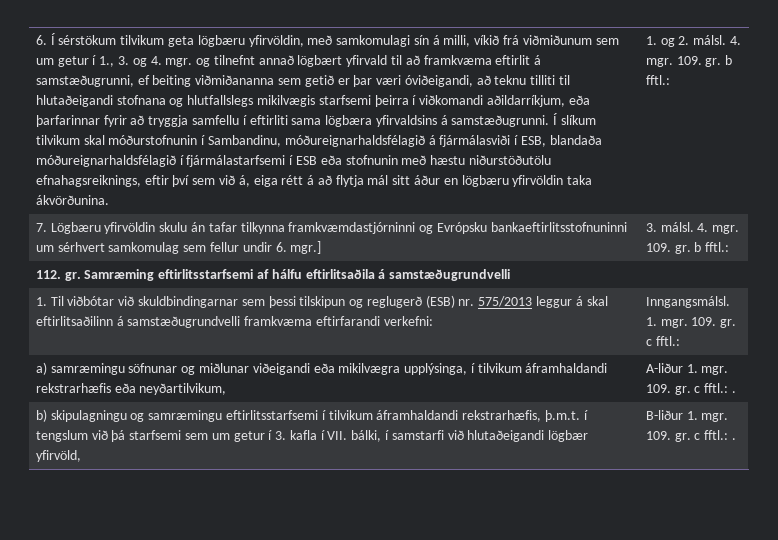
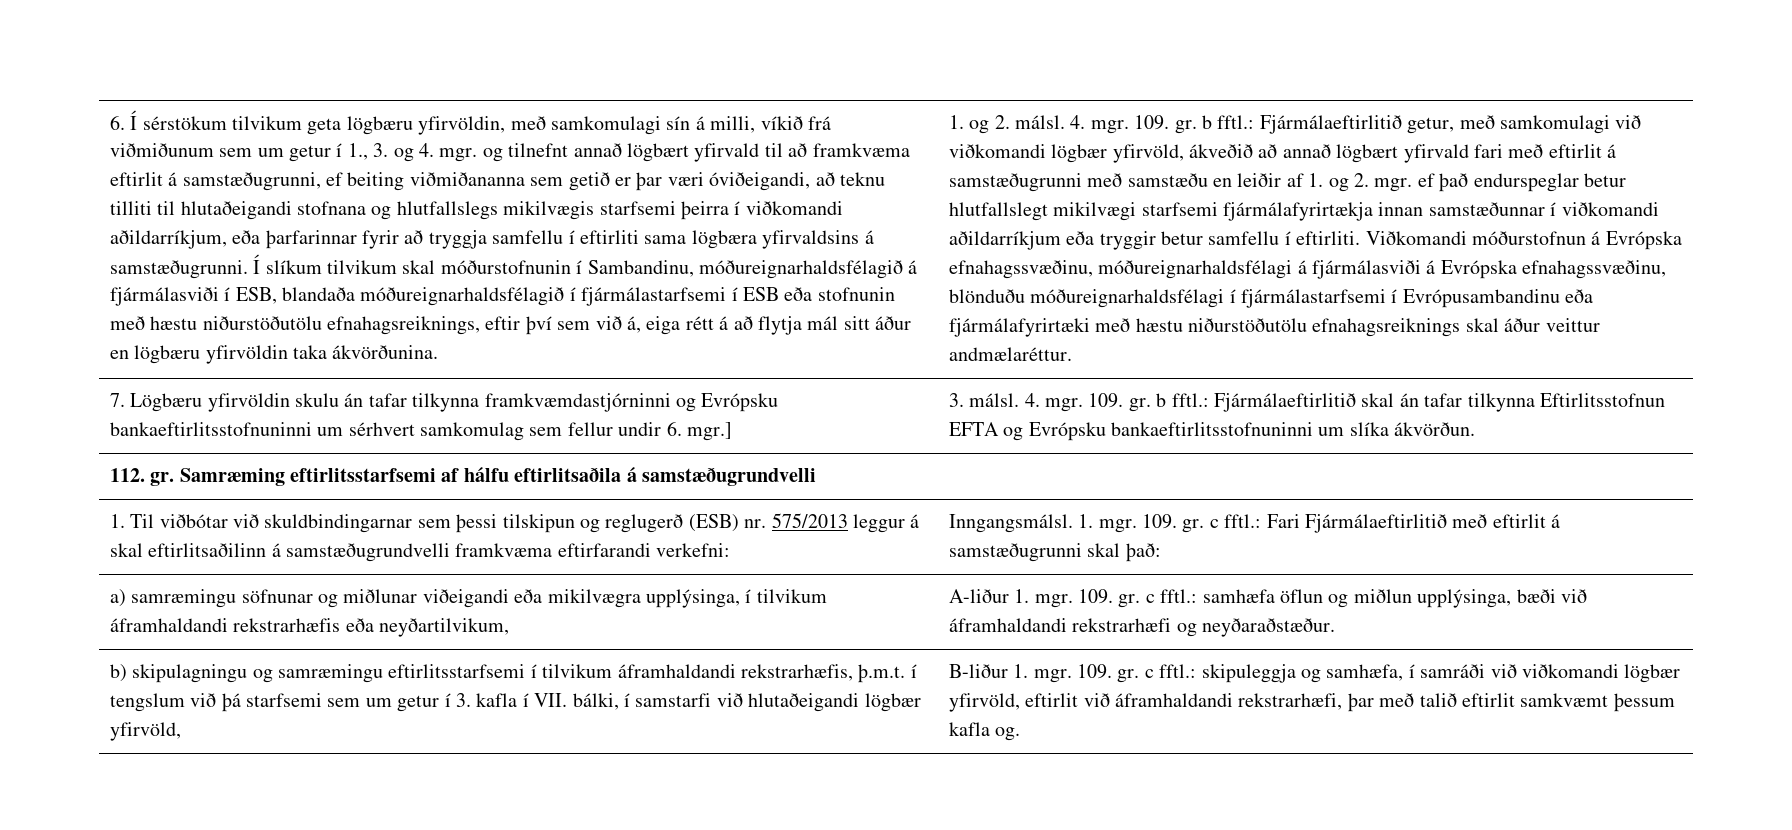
(670, 80) none -> [1259,115,1642,134] [948,144,1617,163] [948,173,1626,192] [948,202,1659,221] [948,231,1682,250] [948,260,1667,279] [948,289,1594,308] [948,318,1600,337] [948,347,1072,361] Fjármálaeftirlitið getur, með samkomulagi við viðkomandi lögbær yfirvöld, ákveðið að annað lögbært yfirvald fari með eftirlit á samstæðugrunni með samstæðu en leiðir af 1. og 2. mgr. ef það endurspeglar betur hlutfallslegt mikilvægi starfsemi fjármálafyrirtækja innan samstæðunnar í viðkomandi aðildarríkjum eða tryggir betur samfellu í eftirliti. Viðkomandi móðurstofnun á Evrópska efnahagssvæðinu, móðureignarhaldsfélagi á fjármálasviði á Evrópska efnahagssvæðinu, blönduðu móðureignarhaldsfélagi í fjármálastarfsemi í Evrópusambandinu eða fjármálafyrirtæki með hæstu niðurstöðutölu efnahagsreiknings skal áður veittur andmælaréttur.
(730, 247) none -> [1213,393,1665,412] [948,422,1476,441] Fjármálaeftirlitið skal án tafar tilkynna Eftirlitsstofnun EFTA og Evrópsku bankaeftirlitsstofnuninni um slíka ákvörðun.
(680, 341) none -> [1266,514,1561,533] [948,543,1161,562] Fari Fjármálaeftirlitið með eftirlit á samstæðugrunni skal það:
[732,391,737,393] . -> [1202,589,1587,608] [948,618,1335,637] samhæfa öflun og miðlun upplýsinga, bæði við áframhaldandi rekstrarhæfi og neyðaraðstæður.
[732,438,737,440] . -> [1201,664,1681,683] [948,693,1675,712] [948,722,1021,741] skipuleggja og samhæfa, í samráði við viðkomandi lögbær yfirvöld, eftirlit við áframhaldandi rekstrarhæfi, þar með talið eftirlit samkvæmt þessum kafla og.

